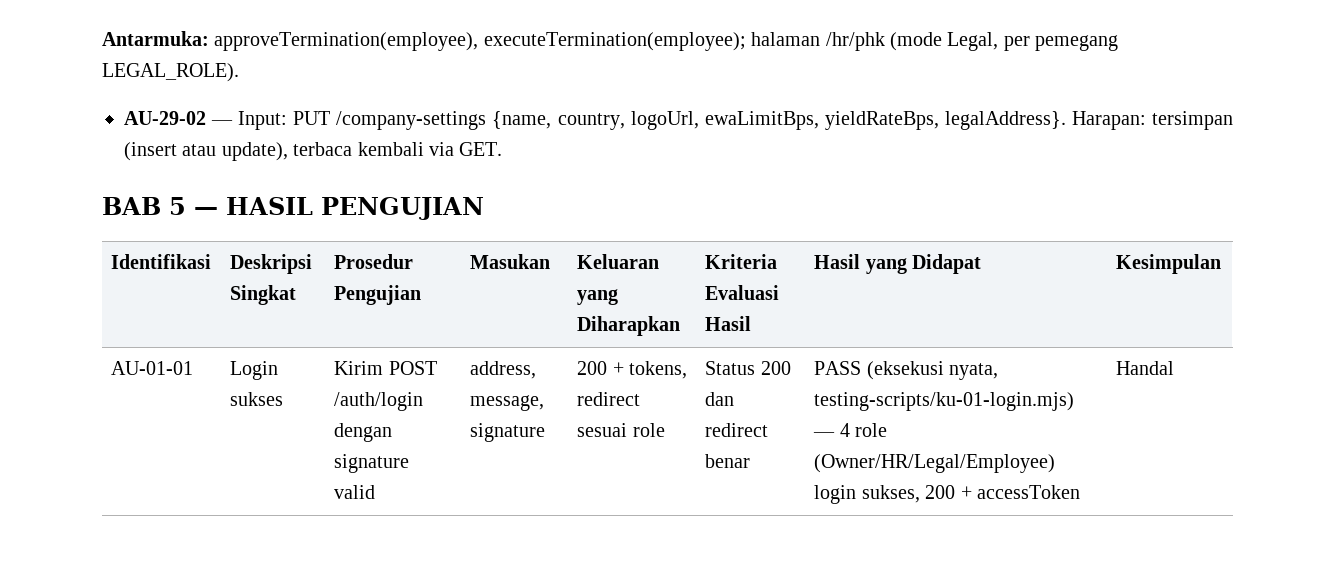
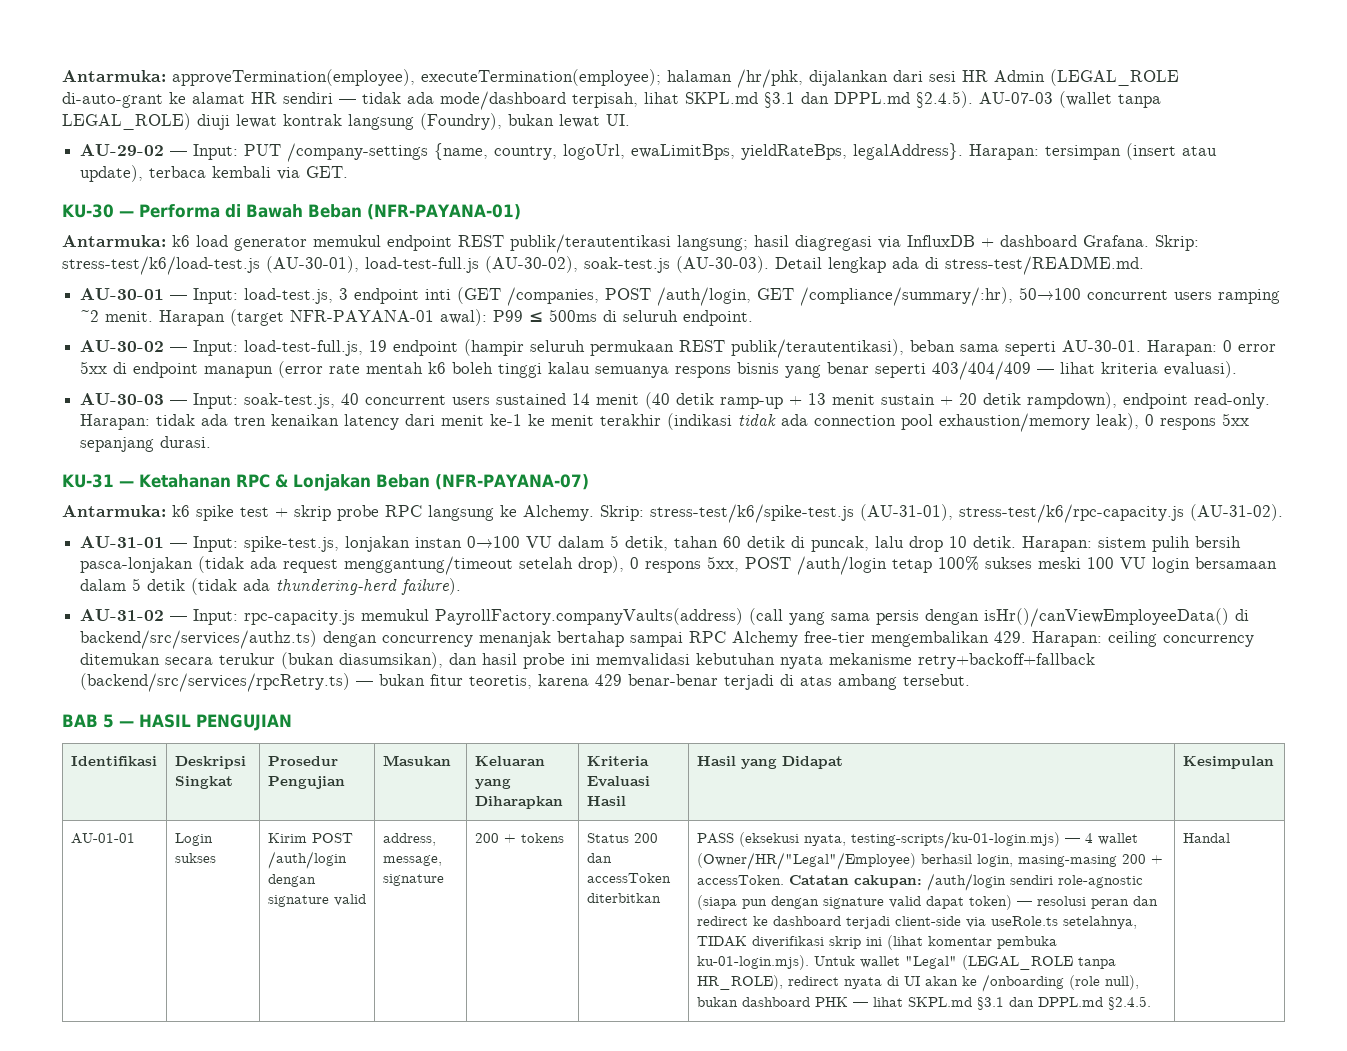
[825,32,1119,51] [102,63,239,82] /hr/phk (mode Legal, per pemegang LEGAL_ROLE). -> [737,69,1179,88] [62,91,1161,110] [62,113,630,130] /hr/phk, dijalankan dari sesi HR Admin (LEGAL_ROLE di-auto-grant ke alamat HR sendiri — tidak ada mode/dashboard terpisah, lihat SKPL.md §3.1 dan DPPL.md §2.4.5). AU-07-03 (wallet tanpa LEGAL_ROLE) diuji lewat kontrak langsung (Foundry), bukan lewat UI.
(503, 149) none -> [62,204,521,220] [62,234,1199,253] [62,256,1144,275] [80,287,1281,306] [80,309,754,326] [80,339,1277,358] [80,361,1238,380] [80,392,1271,409] [80,413,1250,432] [80,436,212,452] [62,474,589,491] [62,504,1283,523] [80,535,1242,552] [80,556,1278,575] [80,578,462,595] [80,608,1250,627] [80,630,1255,649] [80,652,1096,669] [80,673,971,692] // KU-30 — Performa di Bawah Beban (NFR-PAYANA-01) // Antarmuka: k6 load generator memukul endpoint REST publik/terautentikasi langsung; hasil diagregasi via InfluxDB + dashboard Grafana. Skrip: stress-test/k6/load-test.js (AU-30-01), load-test-full.js (AU-30-02), soak-test.js (AU-30-03). Detail lengkap ada di stress-test/README.md. // AU-30-01 — Input: load-test.js, 3 endpoint inti (GET /companies, POST /auth/login, GET /compliance/summary/:hr), 50→100 concurrent users ramping ~2 menit. Harapan (target NFR-PAYANA-01 awal): P99 ≤ 500ms di seluruh endpoint. // AU-30-02 — Input: load-test-full.js, 19 endpoint (hampir seluruh permukaan REST publik/terautentikasi), beban sama seperti AU-30-01. Harapan: 0 error 5xx di endpoint manapun (error rate mentah k6 boleh tinggi kalau semuanya respons bisnis yang benar seperti 403/404/409 — lihat kriteria evaluasi). // AU-30-03 — Input: soak-test.js, 40 concurrent users sustained 14 menit (40 detik ramp-up + 13 menit sustain + 20 detik rampdown), endpoint read-only. Harapan: tidak ada tren kenaikan latency dari menit ke-1 ke menit terakhir (indikasi tidak ada connection pool exhaustion/memory leak), 0 respons 5xx sepanjang durasi. // KU-31 — Ketahanan RPC & Lonjakan Beban (NFR-PAYANA-07) // Antarmuka: k6 spike test + skrip probe RPC langsung ke Alchemy. Skrip: stress-test/k6/spike-test.js (AU-31-01), stress-test/k6/rpc-capacity.js (AU-31-02). // AU-31-01 — Input: spike-test.js, lonjakan instan 0→100 VU dalam 5 detik, tahan 60 detik di puncak, lalu drop 10 detik. Harapan: sistem pulih bersih pasca-lonjakan (tidak ada request menggantung/timeout setelah drop), 0 respons 5xx, POST /auth/login tetap 100% sukses meski 100 VU login bersamaan dalam 5 detik (tidak ada thundering-herd failure). // AU-31-02 — Input: rpc-capacity.js memukul PayrollFactory.companyVaults(address) (call yang sama persis dengan isHr()/canViewEmployeeData() di backend/src/services/authz.ts) dengan concurrency menanjak bertahap sampai RPC Alchemy free-tier mengembalikan 429. Harapan: ceiling concurrency ditemukan secara terukur (bukan diasumsikan), dan hasil probe ini memvalidasi kebutuhan nyata mekanisme retry+backoff+fallback (backend/src/services/rpcRetry.ts) — bukan fitur teoretis, karena 429 benar-benar terjadi di atas ambang tersebut.
[629,361,688,379] [577,392,641,406] [577,423,665,437] tokens, redirect sesuai role -> [520,833,564,843] tokens
[705,423,769,437] [705,454,751,468] redirect benar -> [586,873,671,883] [586,893,661,903] accessToken diterbitkan
[855,423,888,437] [814,454,1056,473] [814,485,1081,504] role (Owner/HR/Legal/Employee) login sukses, 200 + accessToken -> [1097,833,1138,845] [696,852,1163,870] [696,873,1143,891] [696,895,1158,910] [696,916,1137,929] [696,935,1057,950] [696,955,1116,970] [696,974,1139,992] [696,996,1151,1010] wallet (Owner/HR/"Legal"/Employee) berhasil login, masing-masing 200 + accessToken. Catatan cakupan: /auth/login sendiri role-agnostic (siapa pun dengan signature valid dapat token) — resolusi peran dan redirect ke dashboard terjadi client-side via useRole.ts setelahnya, TIDAK diverifikasi skrip ini (lihat komentar pembuka ku-01-login.mjs). Untuk wallet "Legal" (LEGAL_ROLE tanpa HR_ROLE), redirect nyata di UI akan ke /onboarding (role null), bukan dashboard PHK — lihat SKPL.md §3.1 dan DPPL.md §2.4.5.

